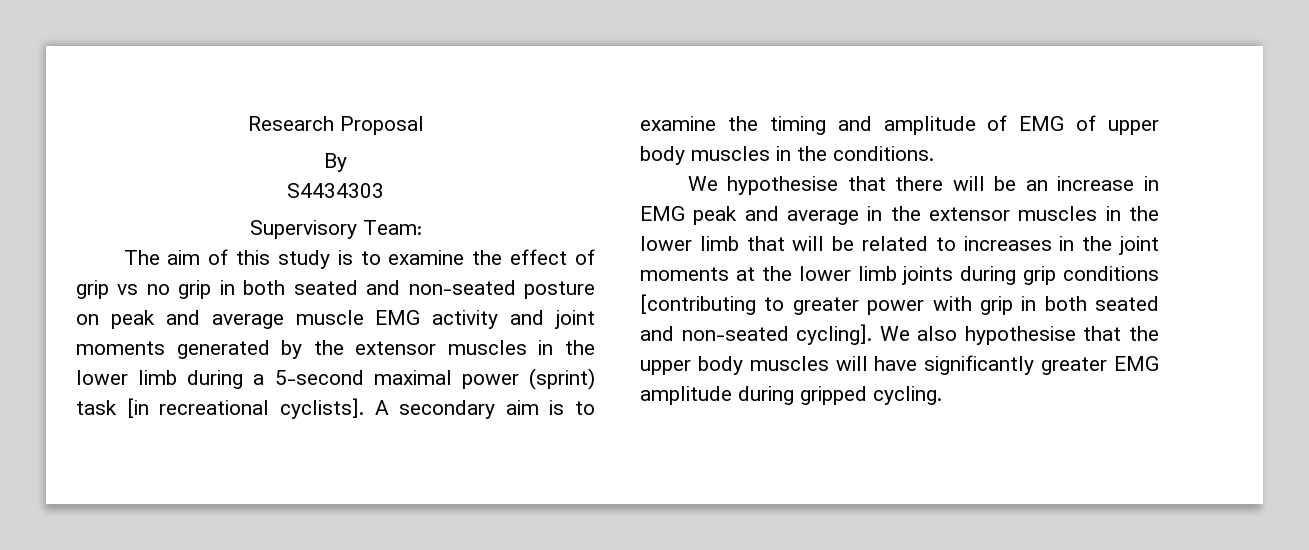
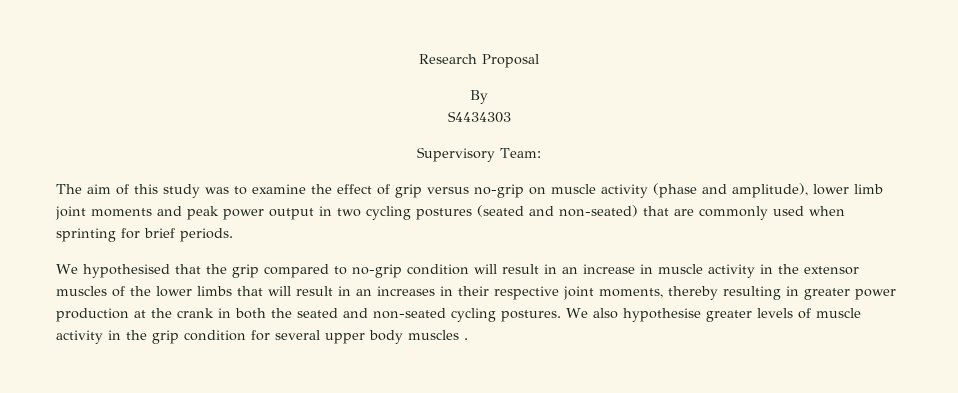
[337,250,353,265] is -> [205,187,229,194] was
[117,280,595,299] [76,310,595,329] [76,340,595,359] [76,368,595,390] [76,398,595,419] [640,115,1159,135] [640,146,934,165] [687,176,1159,195] [640,206,859,225] vs no grip in both seated and non-seated posture on peak and average muscle EMG activity and joint moments generated by the extensor muscles in the lower limb during a 5-second maximal power (sprint) task [in recreational cyclists]. A secondary aim is to examine the timing and amplitude of EMG of upper body muscles in the conditions. // We hypothesise that there will be an increase in EMG peak and average -> [427,183,883,198] [55,205,845,220] [56,228,233,242] [56,264,755,278] versus no-grip on muscle activity (phase and amplitude), lower limb joint moments and peak power output in two cycling postures (seated and non-seated) that are commonly used when sprinting for brief periods. // We hypothesised that the grip compared to no-grip condition will result in an increase in muscle activity
[1105,206,1159,221] [640,236,739,251] in the lower limb -> [112,286,232,297] of the lower limbs
[832,236,1159,255] [640,266,1159,285] [640,294,1159,315] [640,324,873,345] be related to increases in the joint moments at the lower limb joints during grip conditions [contributing to greater power with grip in both seated and non-seated cycling]. -> [296,286,896,300] [56,308,561,322] result in an increases in their respective joint moments, thereby resulting in greater power production at the crank in both the seated and non-seated cycling postures.
[1083,326,1159,341] [640,355,1159,375] [640,386,942,405] that the upper body muscles will have significantly greater EMG amplitude during gripped cycling. -> [705,308,861,322] [56,330,468,344] greater levels of muscle activity in the grip condition for several upper body muscles .

